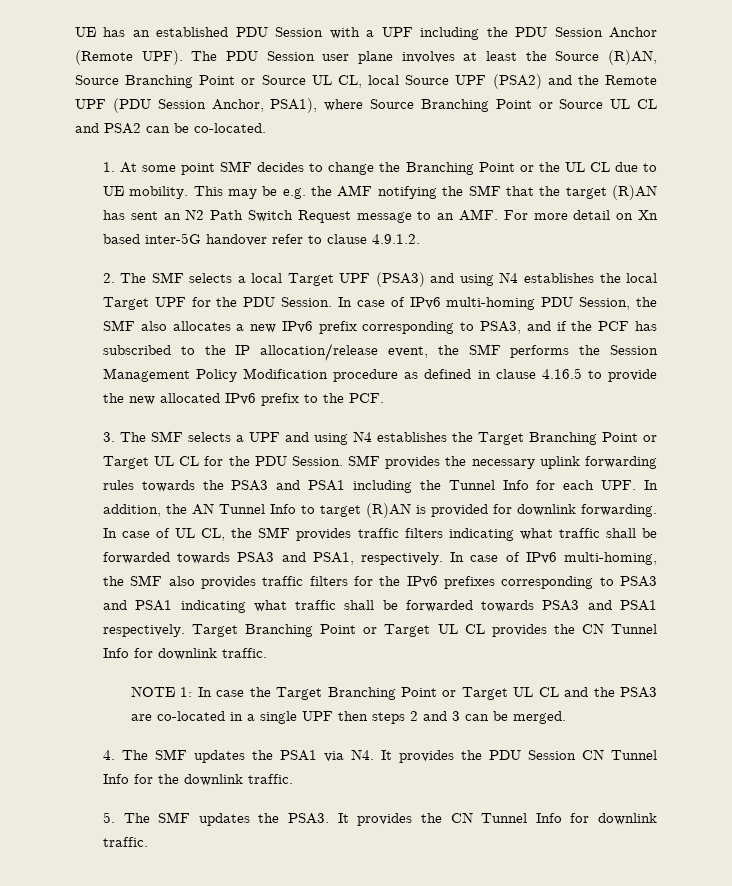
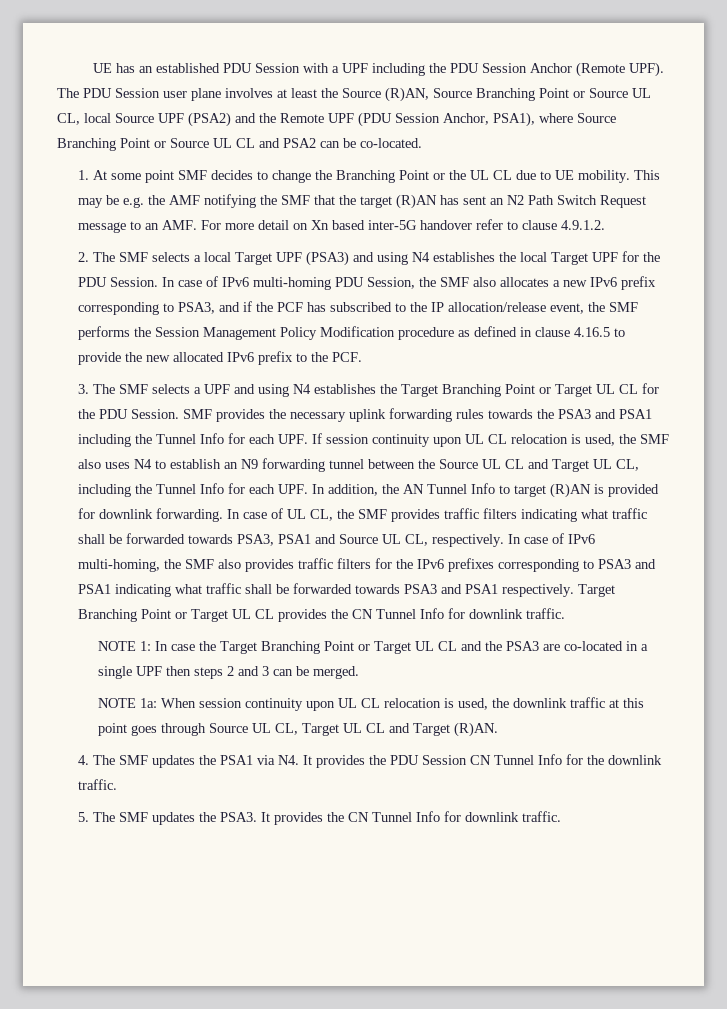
(637, 485) none -> [311,433,669,447] [77,458,639,472] [77,483,308,497] If session continuity upon UL CL relocation is used, the SMF also uses N4 to establish an N9 forwarding tunnel between the Source UL CL and Target UL CL, including the Tunnel Info for each UPF.
[237,552,354,565] PSA3 and PSA1, -> [236,534,428,546] PSA3, PSA1 and Source UL CL,
(566, 717) none -> [98,697,645,711] [98,722,499,737] // NOTE 1a: When session continuity upon UL CL relocation is used, the downlink traffic at this point goes through Source UL CL, Target UL CL and Target (R)AN.

